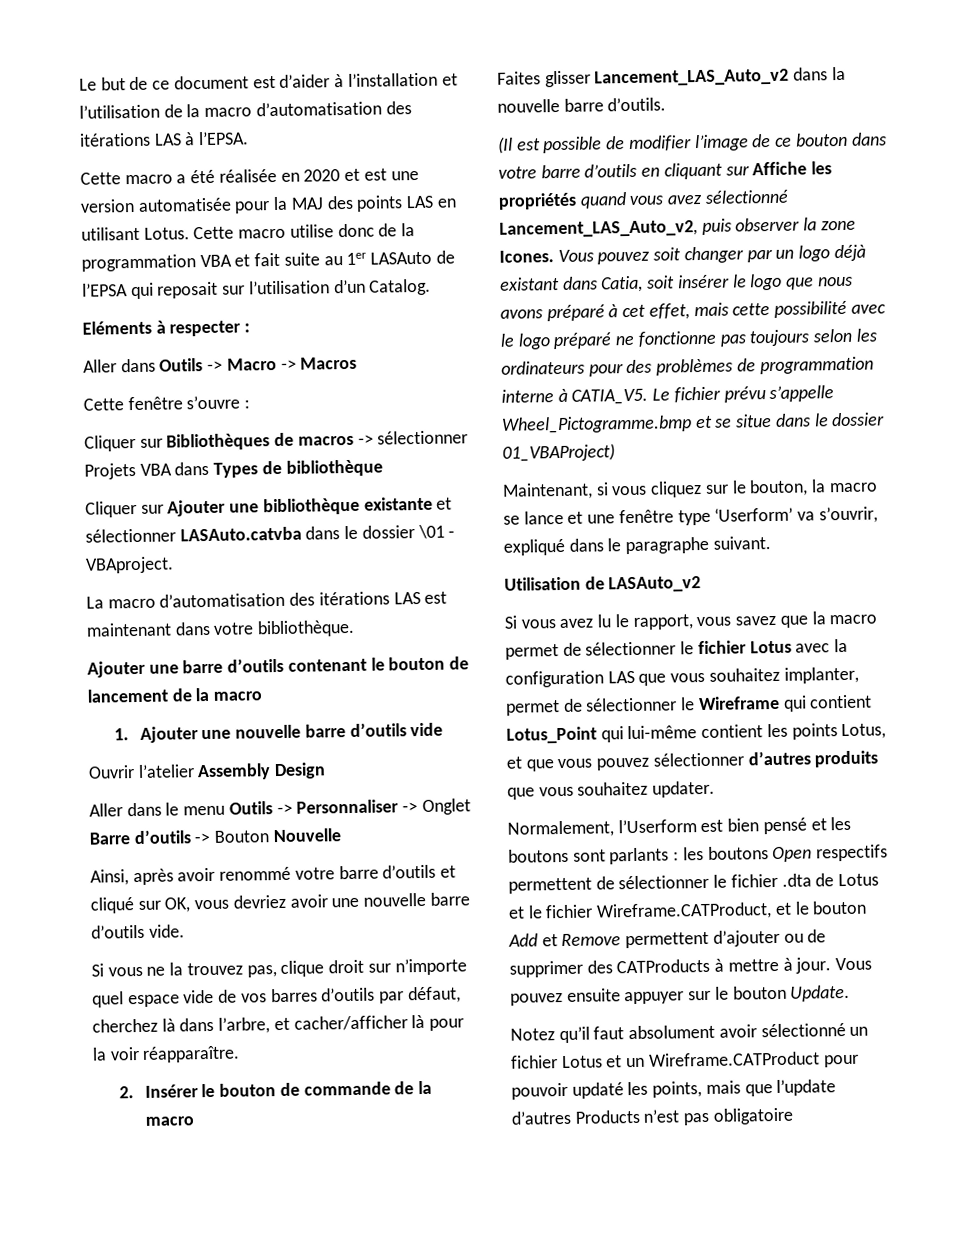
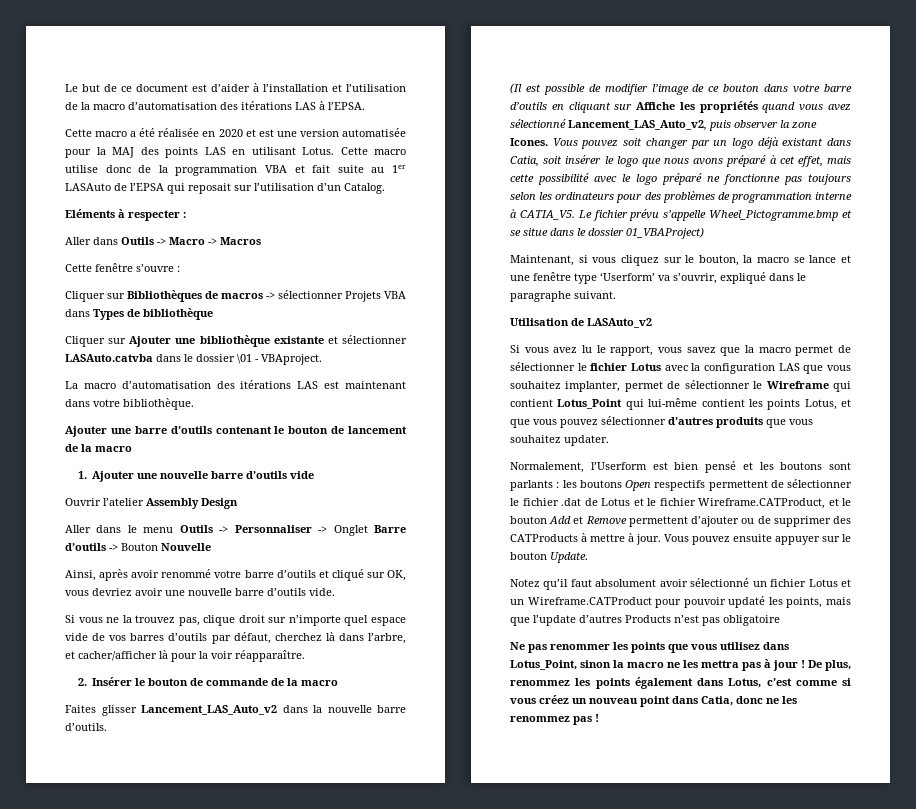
[781,873,812,887] .dta -> [561,498,581,506] .dat
(794, 1116) none -> [510,642,789,653] [510,659,851,671] [510,677,851,689] [510,695,797,707] [510,714,599,725] // Ne pas renommer les points que vous utilisez dans Lotus_Point, sinon la macro ne les mettra pas à jour ! De plus, renommez les points également dans Lotus, c’est comme si vous créez un nouveau point dans Catia, donc ne les renommez pas !

